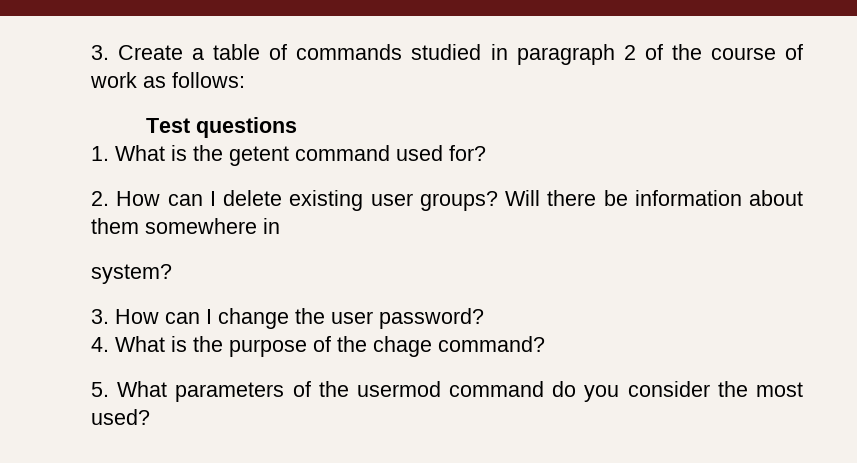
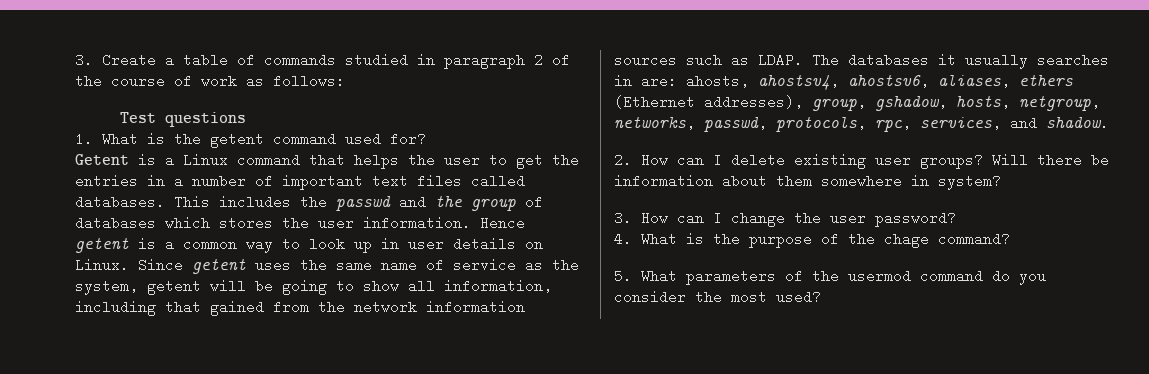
(486, 153) none -> [75,153,579,169] [75,174,525,190] [75,195,543,211] [75,216,525,230] [75,237,543,253] [75,258,579,274] [75,279,552,295] [75,300,525,316] [614,53,1109,69] [614,74,1073,90] [614,95,1100,111] [614,116,1109,132] // Getent is a Linux command that helps the user to get the entries in a number of important text files called databases. This includes the passwd and the group of databases which stores the user information. Hence getent is a common way to look up in user details on Linux. Since getent uses the same name of service as the system, getent will be going to show all information, including that gained from the network information sources such as LDAP. The databases it usually searches in are: ahosts, ahostsv4, ahostsv6, aliases, ethers (Ethernet addresses), group, gshadow, hosts, netgroup, networks, passwd, protocols, rpc, services, and shadow.
(280, 226) // -> (929, 180) none

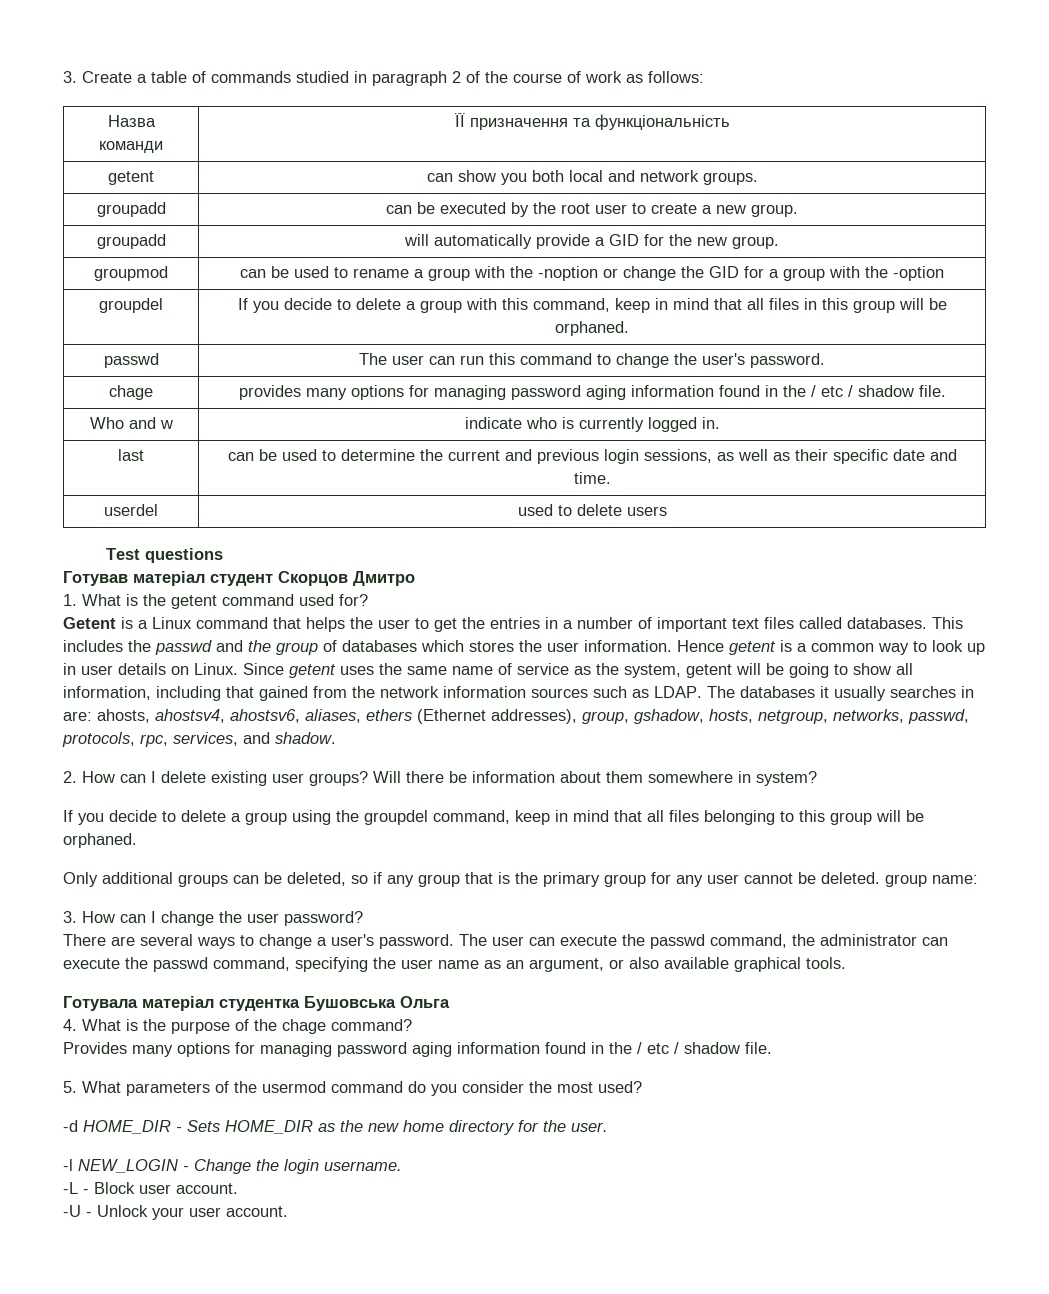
[119,112,246,127] // Test questions -> [107,115,156,127] [99,141,163,153] [454,113,730,130] [108,171,154,185] [426,170,758,185] [96,202,166,217] [386,202,798,217] [96,234,166,249] [404,234,779,249] [94,266,168,281] [240,266,944,281] [99,298,163,313] [237,298,947,313] [555,321,629,336] [103,353,159,368] [359,353,825,368] [109,385,153,400] [238,385,946,400] [89,417,173,429] [464,417,720,432] [118,449,144,461] [227,449,957,464] [573,472,611,484] [104,504,158,516] [517,504,667,516] [105,548,223,563] [63,571,415,586] // Назва команди | ЇЇ призначення та функціональність // getent | can show you both local and network groups. // groupadd | can be executed by the root user to create a new group. // groupadd | will automatically provide a GID for the new group. // groupmod | can be used to rename a group with the -noption or change the GID for a group with the -option // groupdel | If you decide to delete a group with this command, keep in mind that all files in this group will be orphaned. // passwd | The user can run this command to change the user's password. // chage | provides many options for managing password aging information found in the / etc / shadow file. // Who and w | indicate who is currently logged in. // last | can be used to determine the current and previous login sessions, as well as their specific date and time. // userdel | used to delete users // Test questions // Готував матеріал студент Скорцов Дмитро
(1001, 182) none -> [63,810,924,825] [63,833,137,848] [63,872,978,887] // If you decide to delete a group using the groupdel command, keep in mind that all files belonging to this group will be orphaned. // Only additional groups can be deleted, so if any group that is the primary group for any user cannot be deleted. group name:
(956, 219) none -> [63,934,948,949] [63,957,846,972] [63,996,450,1011] // There are several ways to change a user's password. The user can execute the passwd command, the administrator can execute the passwd command, specifying the user name as an argument, or also available graphical tools. // Готувала матеріал студентка Бушовська Ольга
(1010, 239) none -> [63,1042,772,1057] // Provides many options for managing password aging information found in the / etc / shadow file.
(821, 297) none -> [63,1120,608,1135] [63,1159,402,1174] [63,1182,238,1194] [63,1205,288,1220] // -d HOME_DIR - Sets HOME_DIR as the new home directory for the user. // -l NEW_LOGIN - Change the login username. // -L - Block user account. // -U - Unlock your user account.

